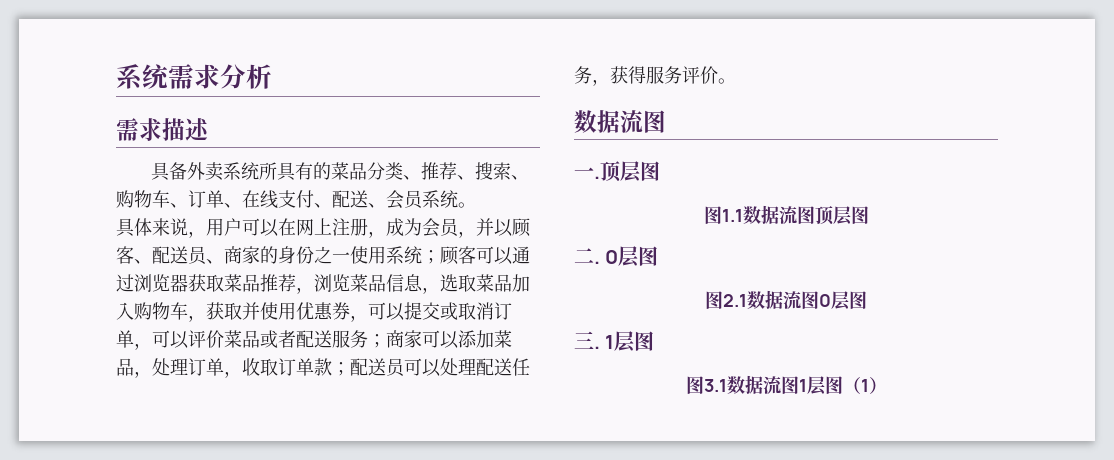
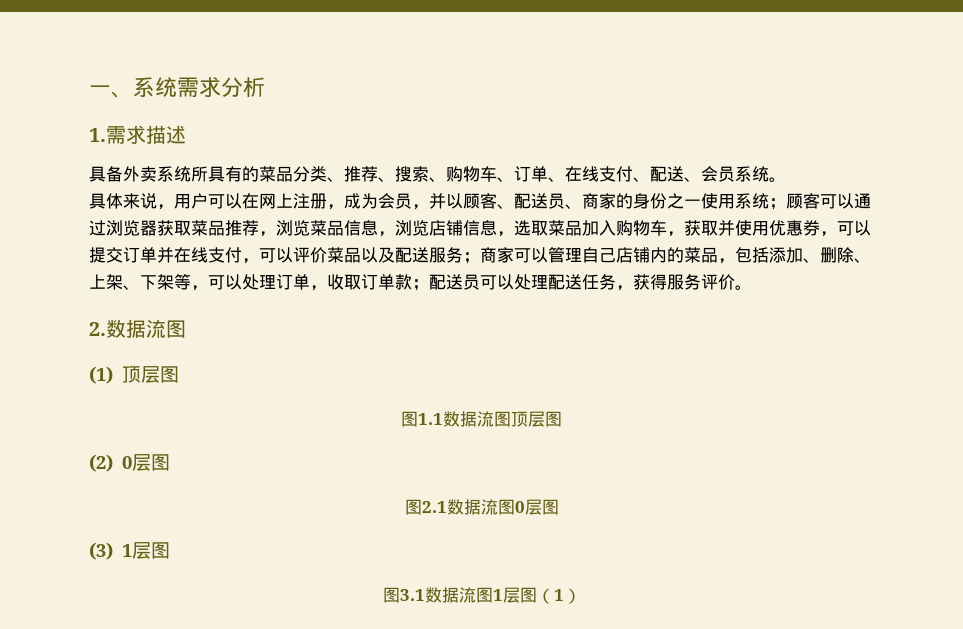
(116, 77) none -> [89,85,133,98] 一、
(272, 76) none -> [89,128,106,142] 1.
(440, 290) none -> [395,220,514,237] 浏览店铺信息，
[440,302,512,320] [116,330,134,348] 或取消订单 -> [123,247,242,263] 订单并在线支付
[260,330,296,348] 或者 -> [361,247,395,263] 以及
[458,330,512,348] [116,358,152,378] 添加菜品， -> [548,247,871,264] [89,274,242,291] 管理自己店铺内的菜品，包括添加、删除、上架、下架等，可以
(736, 81) none -> [89,322,106,336] 2.
[574,167,600,179] 一. -> [89,366,113,384] (1)
[574,248,600,264] 二. -> [89,454,113,472] (2)
[574,331,600,349] 三. -> [89,542,113,560] (3)

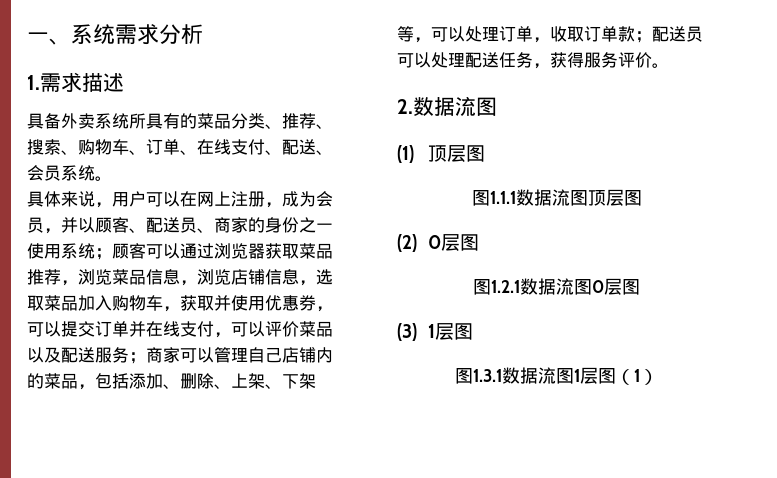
[418,413,443,425] 1.1 -> [489,191,516,204] 1.1.1
[421,501,447,513] 2.1 -> [491,280,520,293] 1.2.1
[399,589,425,601] 3.1 -> [473,369,502,382] 1.3.1

